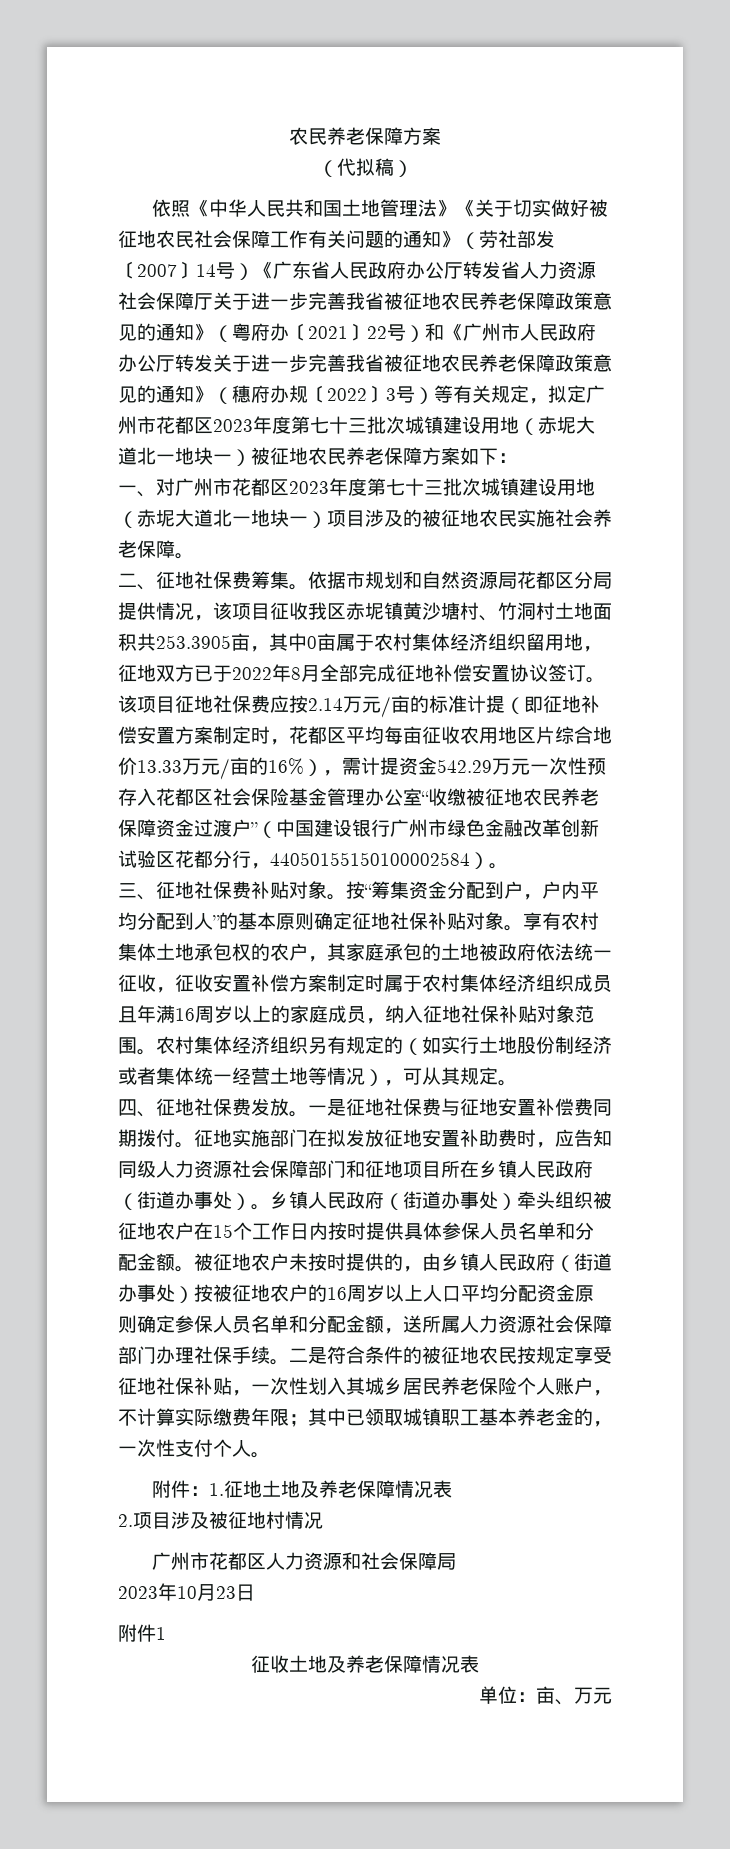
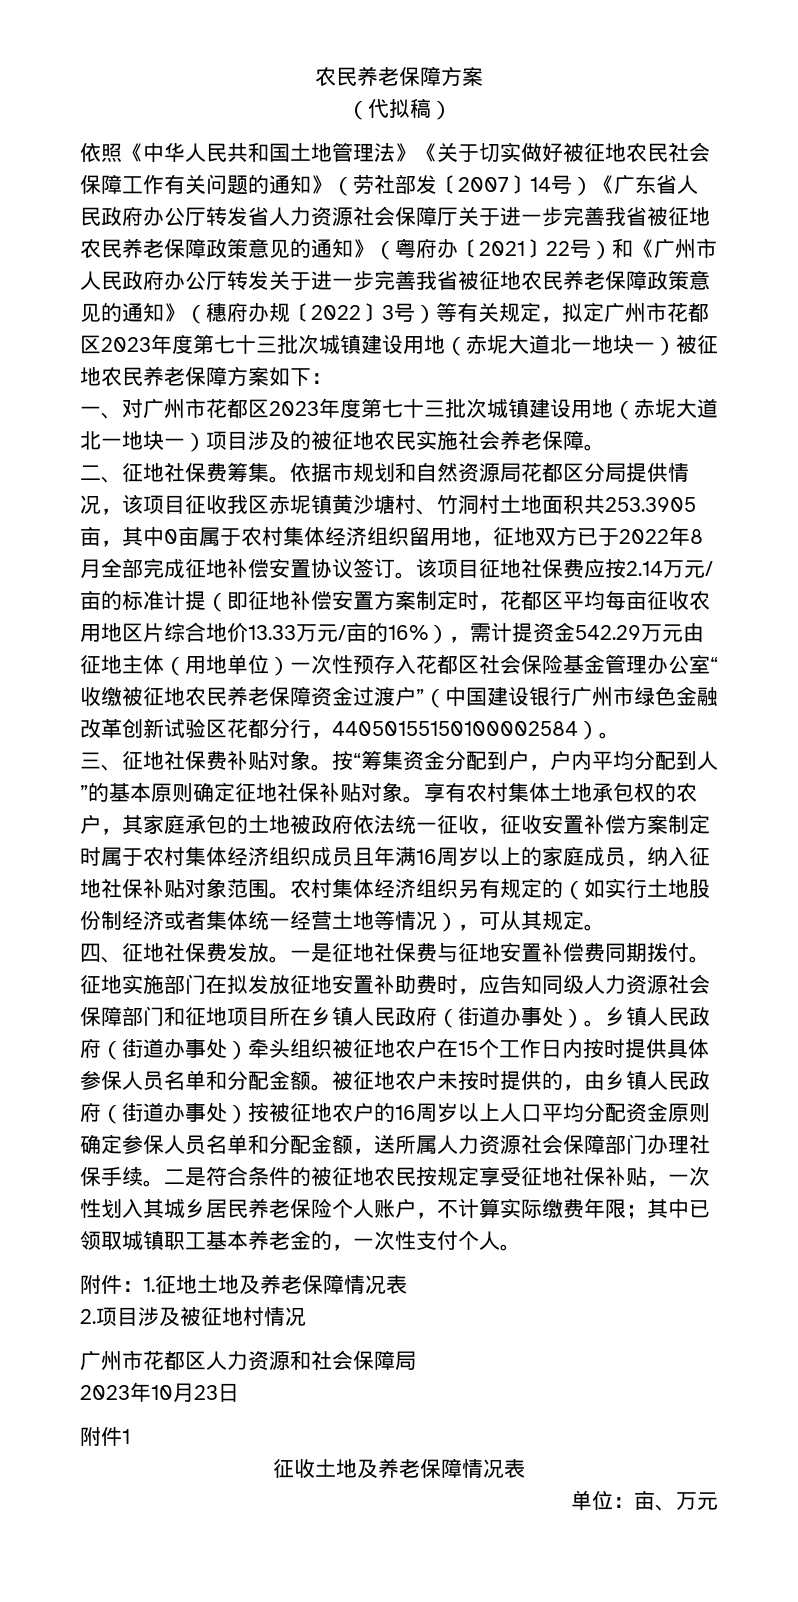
(530, 766) none -> [683,623,704,642] [80,654,290,676] 由征地主体（用地单位）

